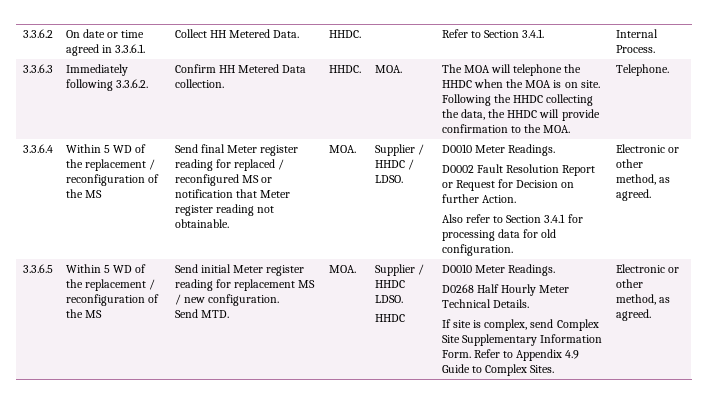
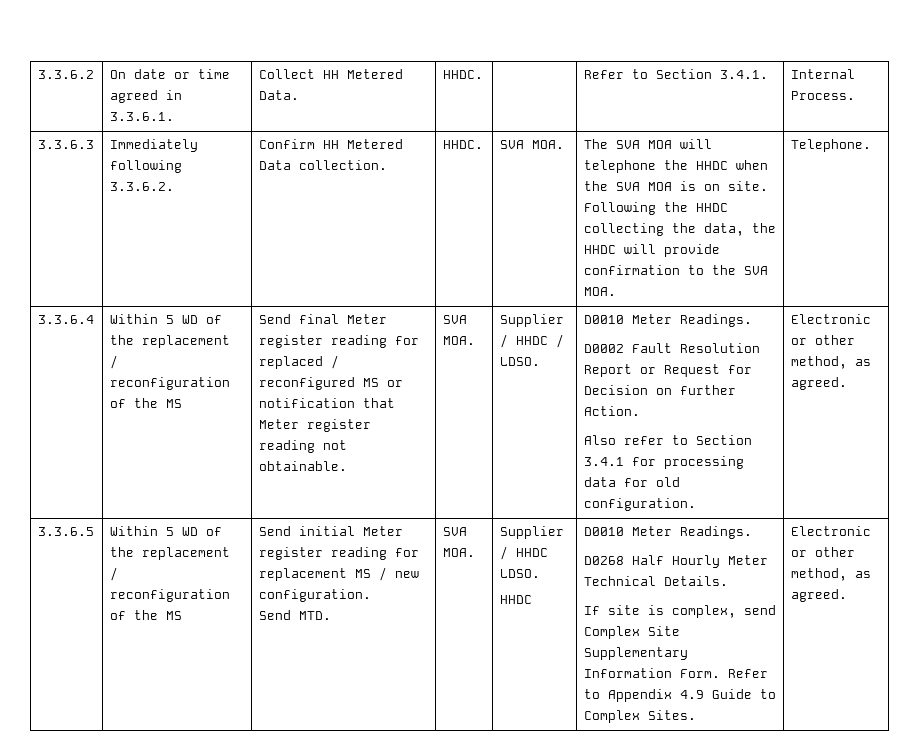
(361, 69) none -> [499,140,524,149] SVA
(462, 68) none -> [615,140,640,149] SVA
(523, 83) none -> [615,182,640,191] SVA
(541, 128) none -> [743,266,768,275] SVA
(229, 223) none -> [442,315,467,324] SVA
(229, 314) none -> [442,527,467,536] SVA

